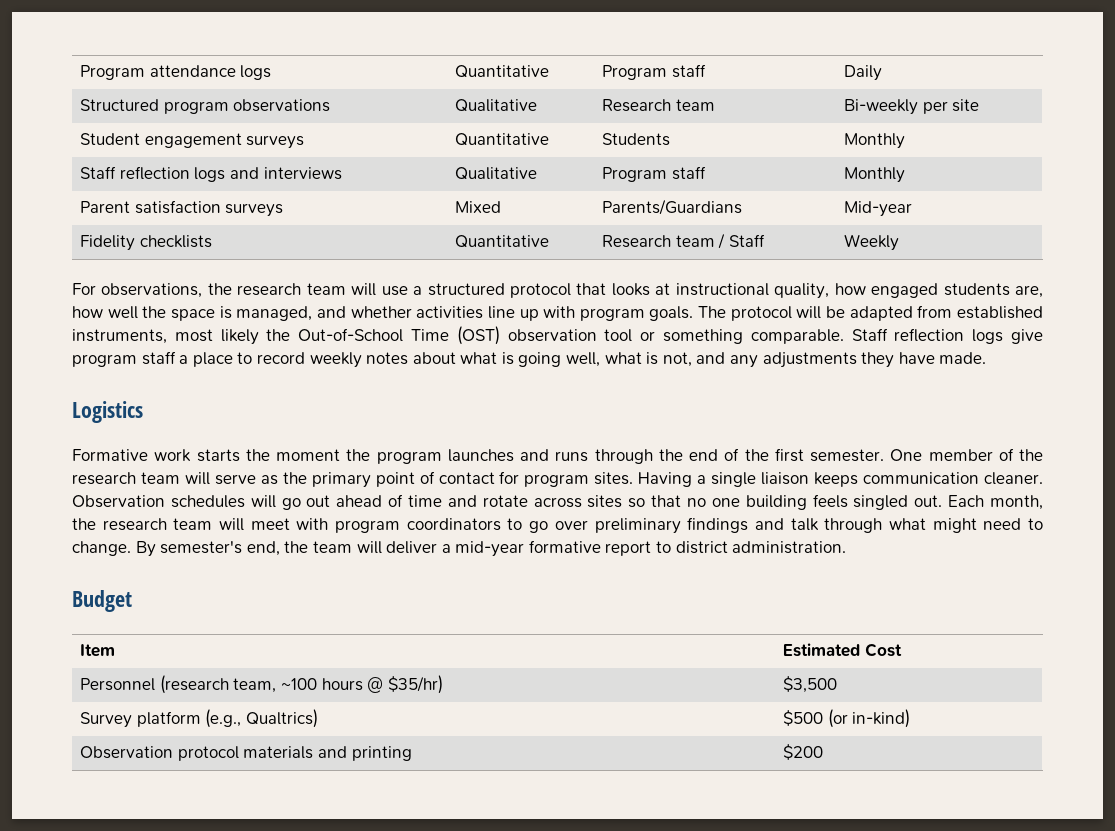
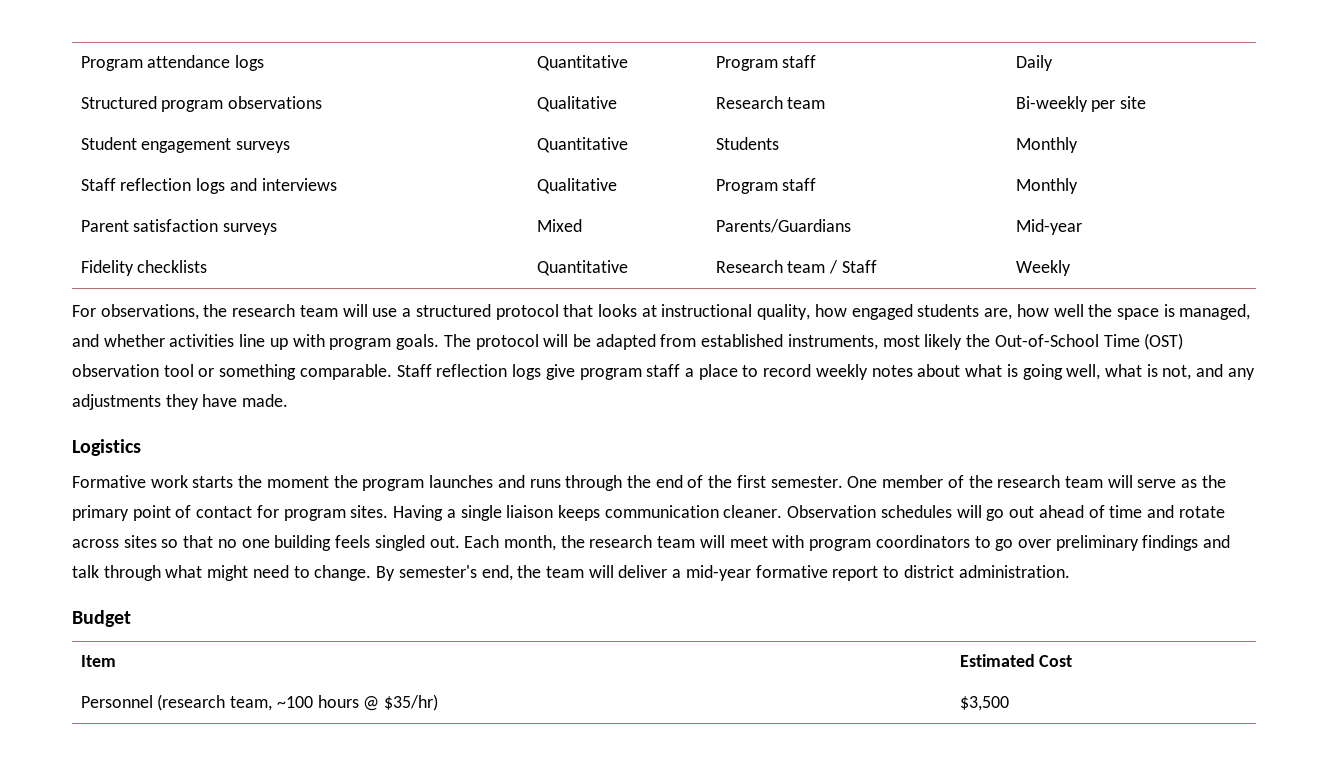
[80,709,319,728] [783,709,911,728] [80,746,412,761] [783,744,824,760] // Survey platform (e.g., Qualtrics) | $500 (or in-kind) // Observation protocol materials and printing | $200 -> (1009, 703) none

